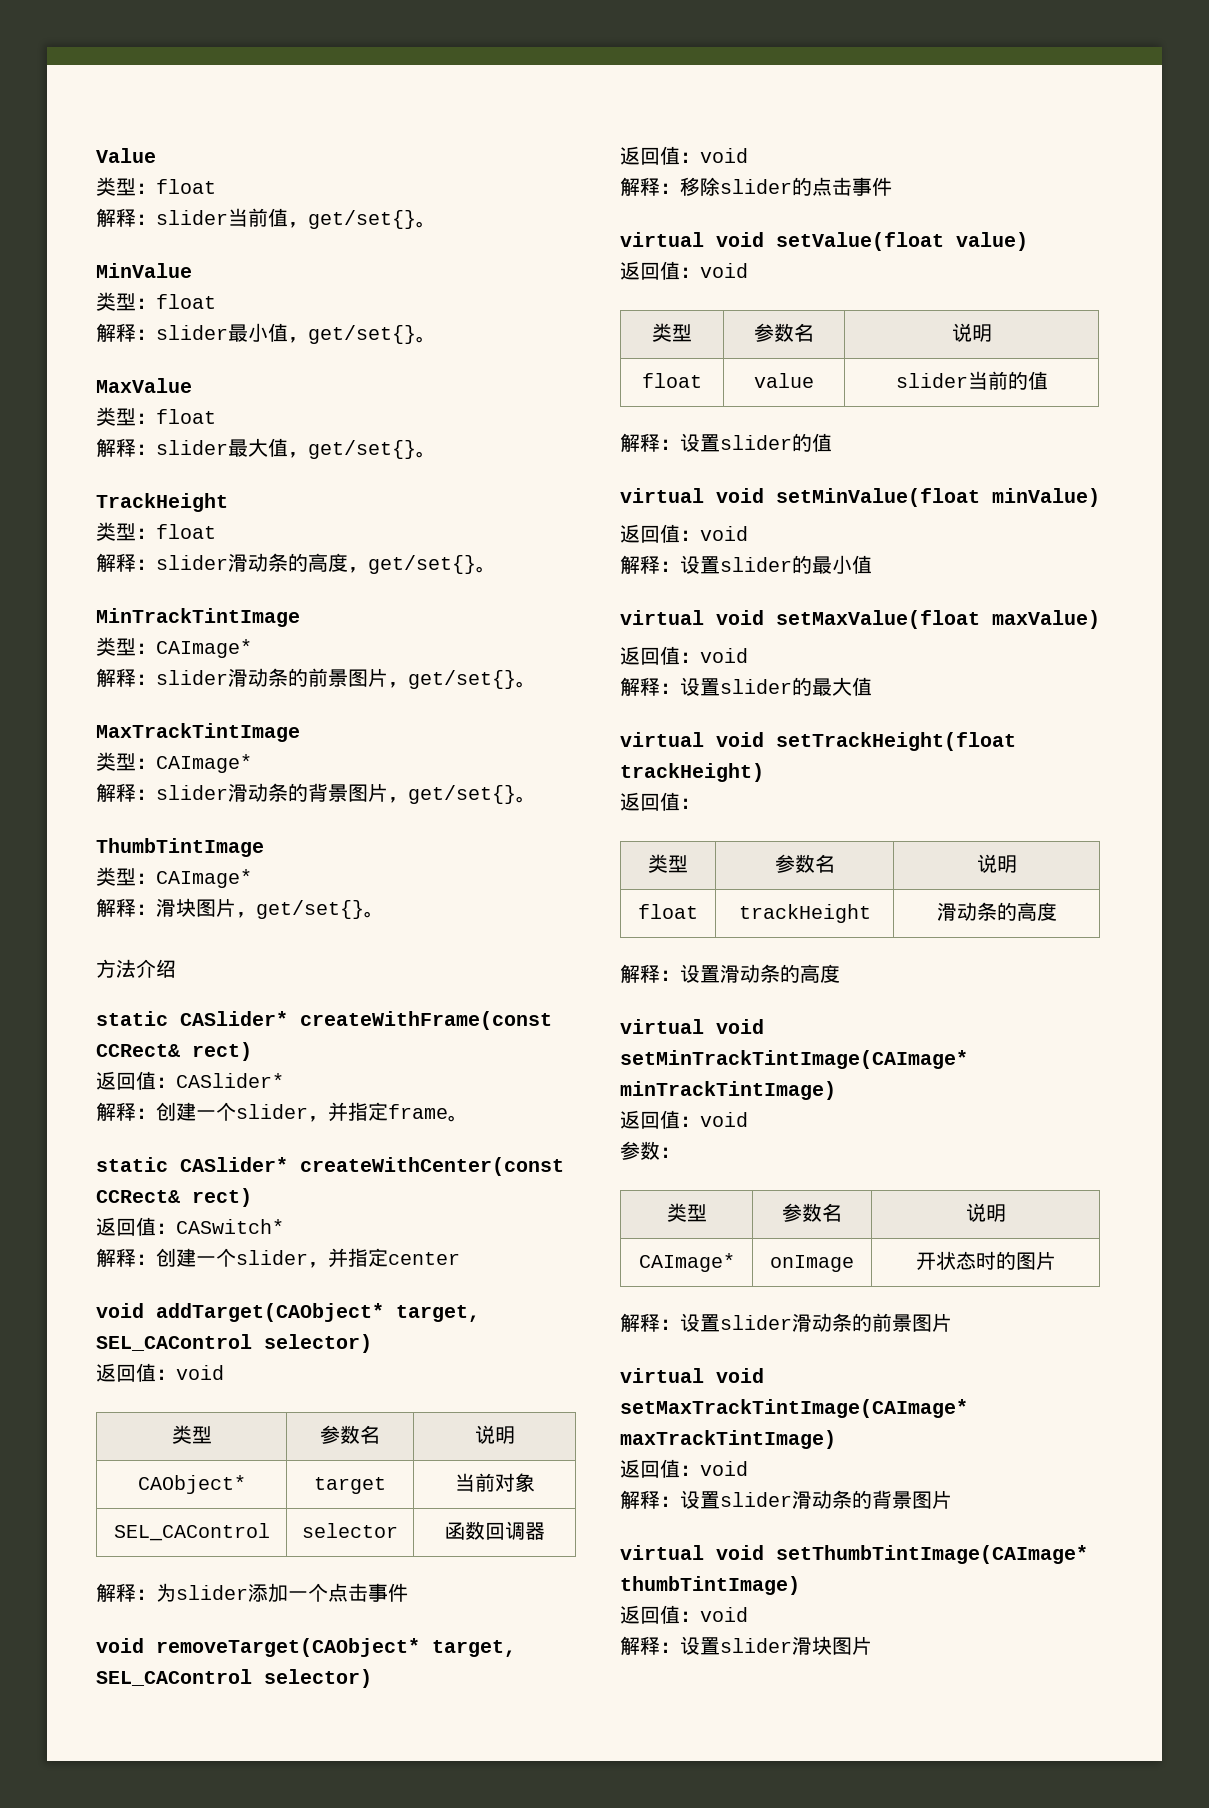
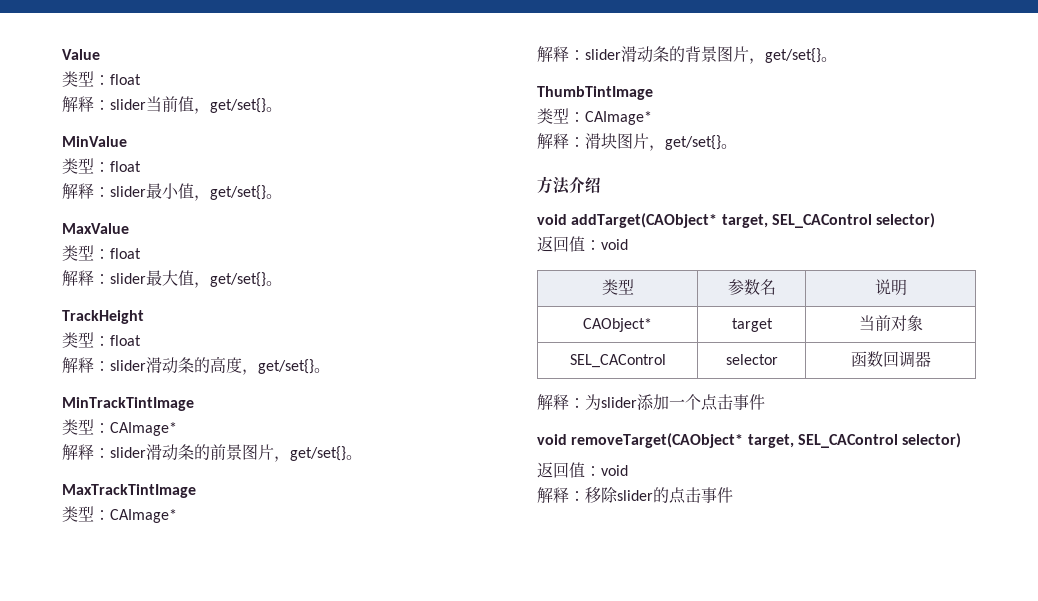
[96,1011,552,1030] [96,1042,252,1061] [96,1071,284,1090] [96,1102,468,1122] [96,1157,564,1176] [96,1188,252,1207] [96,1217,284,1236] [96,1248,460,1268] // static CASlider* createWithFrame(const CCRect& rect) // 返回值：CASlider* // 解释：创建一个slider，并指定frame。 // static CASlider* createWithCenter(const CCRect& rect) // 返回值：CASwitch* // 解释：创建一个slider，并指定center -> (601, 185) none
[620,232,1028,251] [620,261,748,280] [652,323,692,342] [754,323,814,342] [951,323,992,342] [642,373,702,388] [754,373,814,388] [895,371,1048,390] [620,433,832,452] [620,488,1100,507] [620,524,748,543] [620,555,872,574] [620,610,1100,629] [620,646,748,665] [620,677,872,696] [620,732,1016,751] [620,763,764,782] [620,792,700,811] [648,854,688,873] [774,854,835,873] [976,854,1017,873] [638,904,698,919] [738,904,871,923] [936,902,1057,921] [620,964,840,983] [620,1019,764,1034] [620,1050,968,1069] [620,1081,836,1100] [620,1110,748,1129] [620,1141,680,1160] [666,1203,707,1222] [782,1203,842,1222] [965,1203,1006,1222] [638,1253,735,1272] [770,1255,854,1272] [915,1251,1056,1270] [620,1313,952,1332] [620,1368,764,1383] [620,1399,968,1418] [620,1430,836,1449] [620,1459,748,1478] [620,1490,952,1509] [620,1545,1088,1564] [620,1576,800,1595] [620,1605,748,1624] [620,1636,872,1655] // virtual void setValue(float value) // 返回值：void // 类型 | 参数名 | 说明 // float | value | slider当前的值 // 解释：设置slider的值 // virtual void setMinValue(float minValue) // 返回值：void // 解释：设置slider的最小值 // virtual void setMaxValue(float maxValue) // 返回值：void // 解释：设置slider的最大值 // virtual void setTrackHeight(float trackHeight) // 返回值： // 类型 | 参数名 | 说明 // float | trackHeight | 滑动条的高度 // 解释：设置滑动条的高度 // virtual void setMinTrackTintImage(CAImage* minTrackTintImage) // 返回值：void // 参数： // 类型 | 参数名 | 说明 // CAImage* | onImage | 开状态时的图片 // 解释：设置slider滑动条的前景图片 // virtual void setMaxTrackTintImage(CAImage* maxTrackTintImage) // 返回值：void // 解释：设置slider滑动条的背景图片 // virtual void setThumbTintImage(CAImage* thumbTintImage) // 返回值：void // 解释：设置slider滑块图片 -> (733, 495) none

